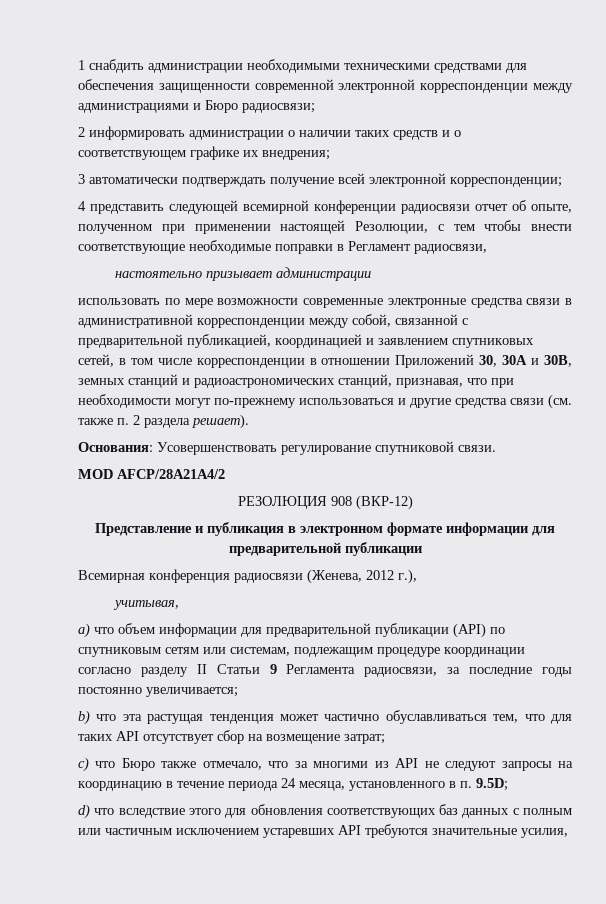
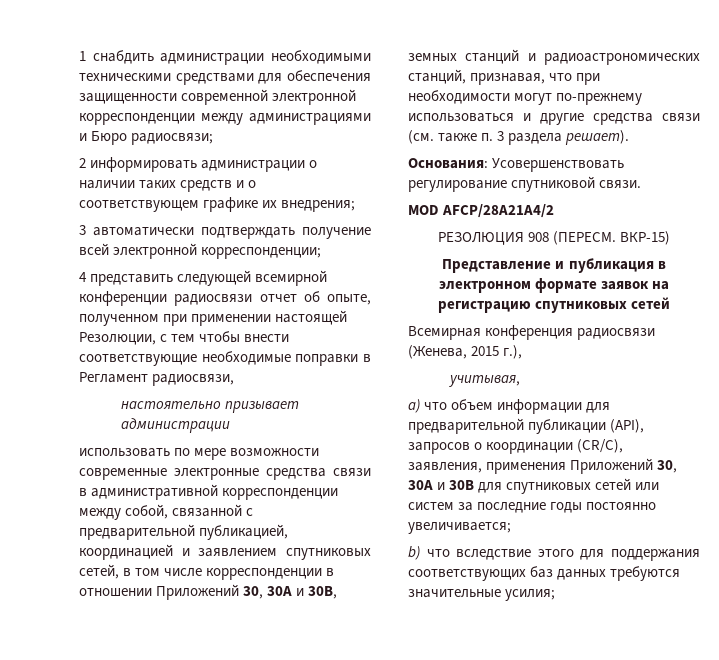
[133,415,140,425] 2 -> [497,131,505,141] 3
[355,495,413,510] (ВКР-12) -> [553,231,671,245] (ПЕРЕСМ. ВКР-15)
[446,522,555,536] [228,542,422,556] информации для предварительной публикации -> [601,281,670,290] [437,297,671,313] заявок на регистрацию спутниковых сетей
[366,570,394,580] 2012 -> [471,346,500,356] 2015
[453,623,505,638] [78,647,525,657] [78,664,438,677] (API) по спутниковым сетям или системам, подлежащим процедуре координации согласно разделу II Статьи 9 Регламента радиосвязи, -> [610,419,645,433] [408,439,624,454] [408,458,678,474] [408,478,660,494] [408,502,454,510] (API), запросов о координации (CR/C), заявления, применения Приложений 30, 30А и 30В для спутниковых сетей или систем
[122,710,572,724] [78,730,385,744] [78,757,573,772] [78,778,508,791] [78,804,115,819] эта растущая тенденция может частично обуславливаться тем, что для таких API отсутствует сбор на возмещение затрат; // c) что Бюро также отмечало, что за многими из API не следуют запросы на координацию в течение периода 24 месяца, установленного в п. 9.5D; // d) что -> (450, 553) none
[250,804,323,815] обновления -> [611,549,700,561] поддержания
[512,808,572,815] [78,825,361,838] с полным или частичным исключением устаревших API -> (607, 574) none
[521,828,568,838] усилия, -> [505,589,556,601] усилия;

